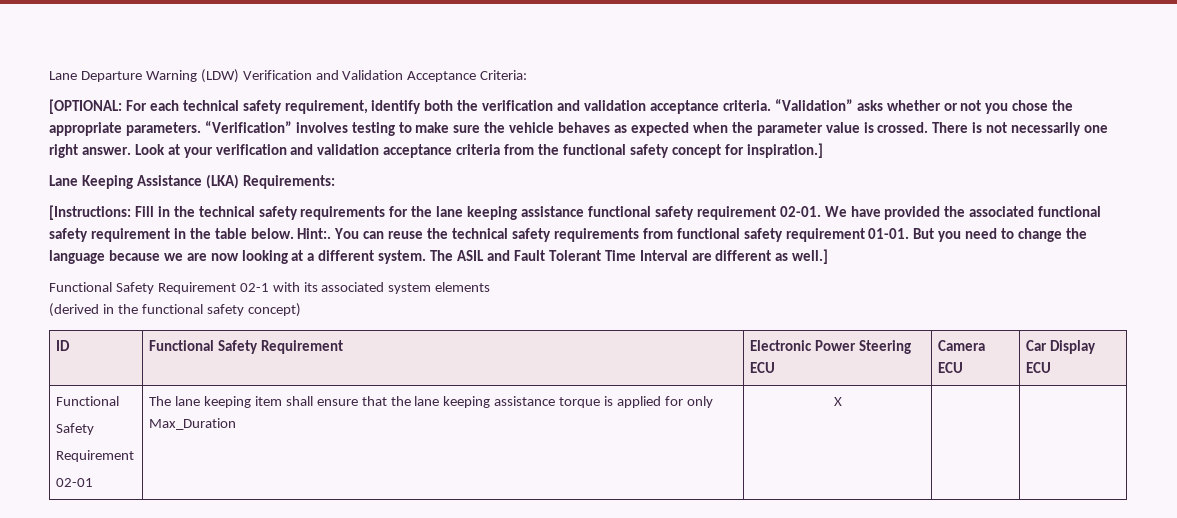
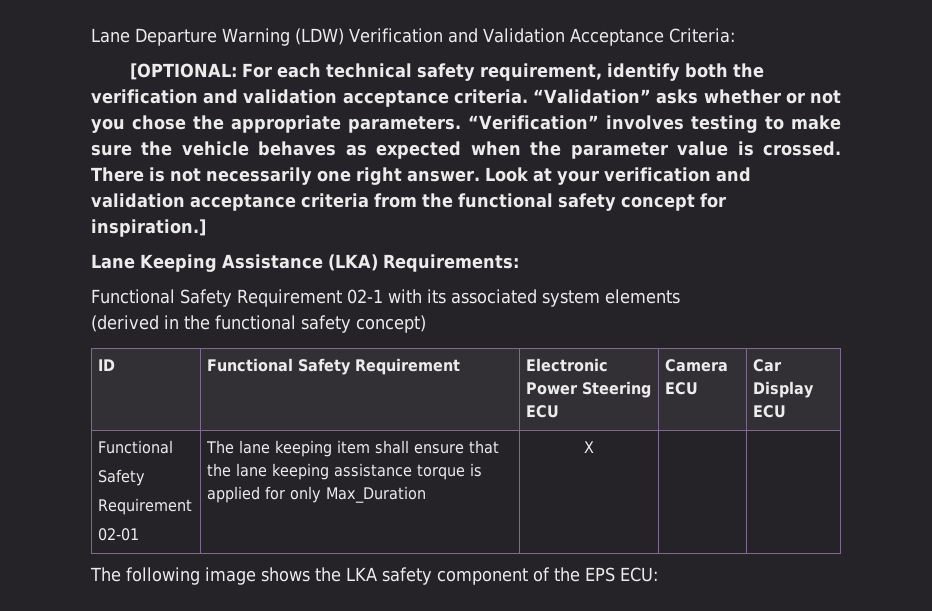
[49,205,1102,220] [49,228,1087,242] [49,249,829,264] // [Instructions: Fill in the technical safety requirements for the lane keeping assistance functional safety requirement 02-01. We have provided the associated functional safety requirement in the table below. Hint:. You can reuse the technical safety requirements from functional safety requirement 01-01. But you need to change the language because we are now looking at a different system. The ASIL and Fault Tolerant Time Interval are different as well.] -> (519, 263) none
(842, 401) none -> [90,567,658,585] // The following image shows the LKA safety component of the EPS ECU:

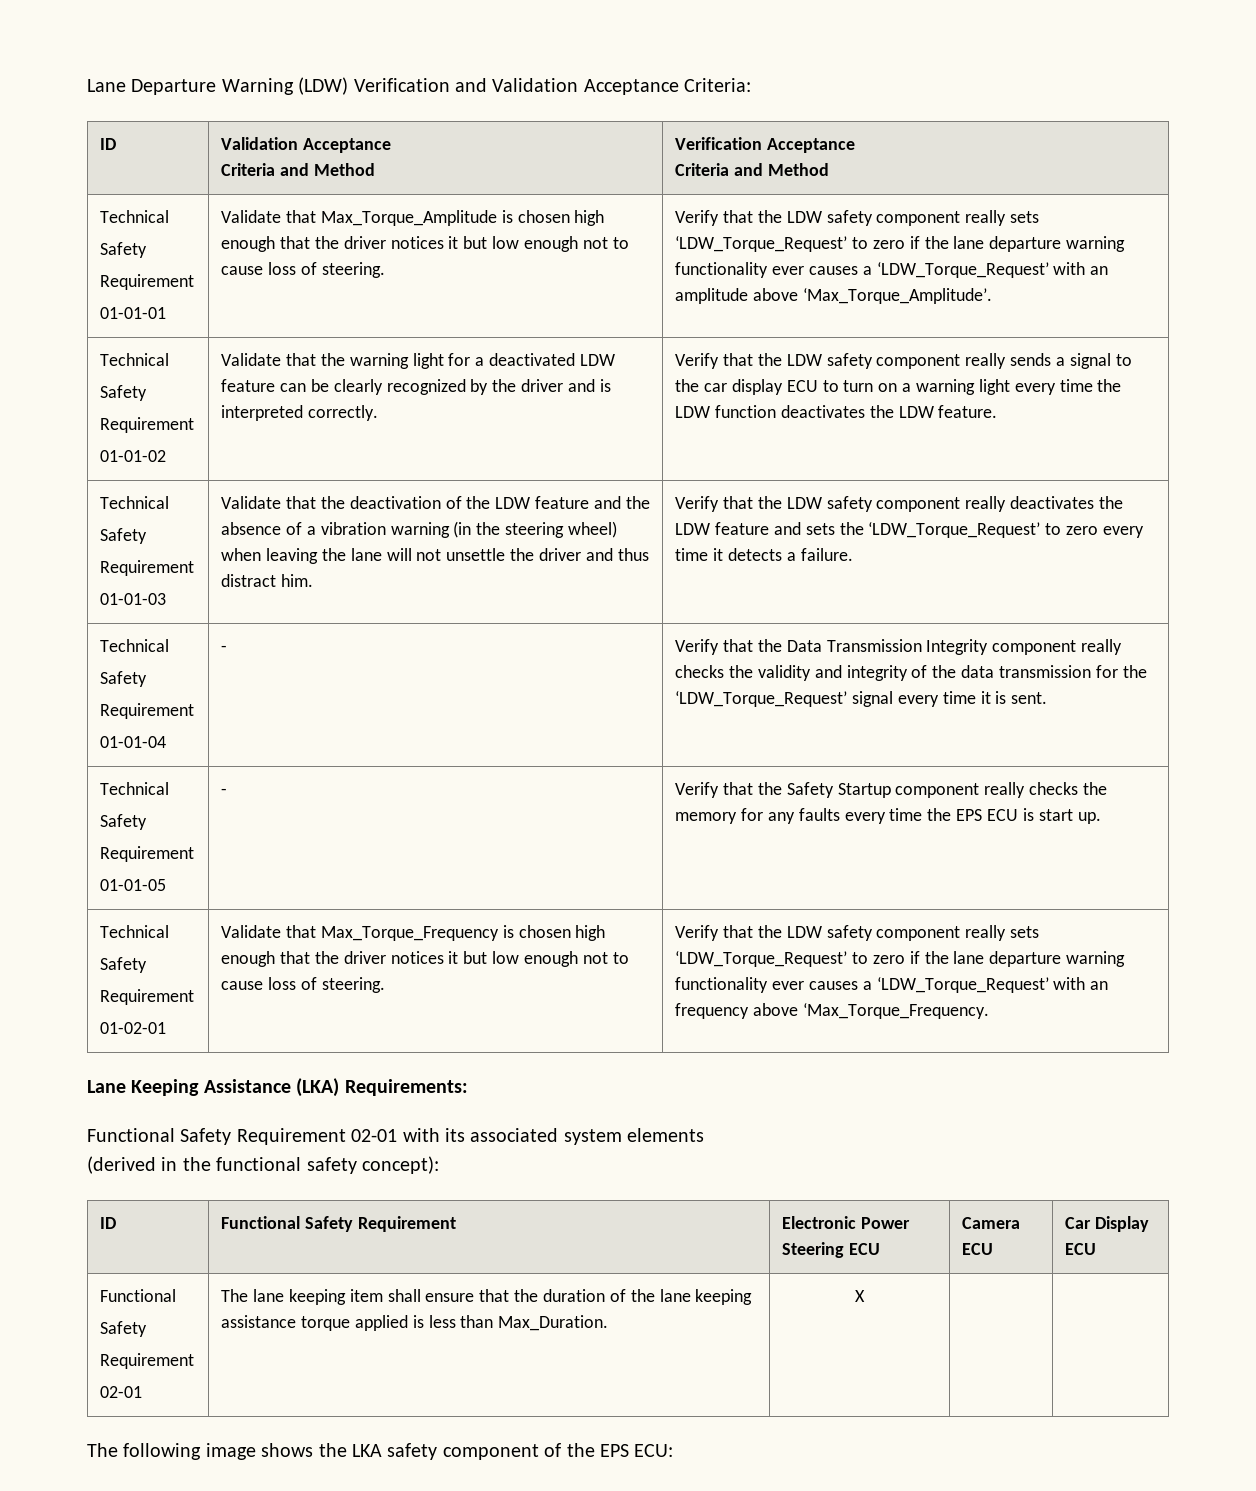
[129,63,764,81] [91,89,842,107] [91,115,841,133] [91,141,841,159] [91,167,751,185] [91,193,726,211] [91,219,206,237] // [OPTIONAL: For each technical safety requirement, identify both the verification and validation acceptance criteria. “Validation” asks whether or not you chose the appropriate parameters. “Verification” involves testing to make sure the vehicle behaves as expected when the parameter value is crossed. There is not necessarily one right answer. Look at your verification and validation acceptance criteria from the functional safety concept for inspiration.] -> [100,138,117,150] [221,137,391,153] [221,163,375,176] [675,137,855,153] [675,163,829,176] [100,210,170,223] [100,242,148,258] [100,274,195,290] [100,307,167,319] [221,210,605,226] [221,236,629,252] [221,262,385,278] [675,210,1040,226] [675,236,1126,252] [675,262,1109,278] [675,288,992,304] [100,353,170,366] [100,385,148,401] [100,417,195,433] [100,450,167,462] [221,353,615,369] [221,379,611,395] [221,405,378,421] [675,353,1132,369] [675,379,1122,395] [675,405,998,418] [100,496,170,509] [100,528,148,544] [100,560,195,576] [100,593,167,605] [221,496,650,509] [221,521,617,538] [221,548,649,564] [221,574,313,587] [675,496,1123,512] [675,522,1144,538] [675,548,853,561] [100,639,170,652] [100,671,148,687] [100,703,195,719] [100,736,167,748] [221,645,228,652] [675,639,1123,655] [675,665,1147,681] [675,691,1048,707] [100,782,170,795] [100,814,148,830] [100,846,195,862] [100,879,167,891] [221,788,228,795] [675,782,1107,798] [675,808,1101,824] [100,925,170,938] [100,957,148,973] [100,989,195,1005] [100,1022,167,1034] [221,925,606,941] [221,951,629,967] [221,977,385,993] [675,925,1040,941] [675,951,1126,967] [675,977,1109,993] [675,1003,989,1019] // ID | Validation Acceptance // Criteria and Method | Verification Acceptance // Criteria and Method // Technical // Safety // Requirement // 01-01-01 | Validate that Max_Torque_Amplitude is chosen high enough that the driver notices it but low enough not to cause loss of steering. | Verify that the LDW safety component really sets ‘LDW_Torque_Request’ to zero if the lane departure warning functionality ever causes a ‘LDW_Torque_Request’ with an amplitude above ‘Max_Torque_Amplitude’. // Technical // Safety // Requirement // 01-01-02 | Validate that the warning light for a deactivated LDW feature can be clearly recognized by the driver and is interpreted correctly. | Verify that the LDW safety component really sends a signal to the car display ECU to turn on a warning light every time the LDW function deactivates the LDW feature. // Technical // Safety // Requirement // 01-01-03 | Validate that the deactivation of the LDW feature and the absence of a vibration warning (in the steering wheel) when leaving the lane will not unsettle the driver and thus distract him. | Verify that the LDW safety component really deactivates the LDW feature and sets the ‘LDW_Torque_Request’ to zero every time it detects a failure. // Technical // Safety // Requirement // 01-01-04 | - | Verify that the Data Transmission Integrity component really checks the validity and integrity of the data transmission for the ‘LDW_Torque_Request’ signal every time it is sent. // Technical // Safety // Requirement // 01-01-05 | - | Verify that the Safety Startup component really checks the memory for any faults every time the EPS ECU is start up. // Technical // Safety // Requirement // 01-02-01 | Validate that Max_Torque_Frequency is chosen high enough that the driver notices it but low enough not to cause loss of steering. | Verify that the LDW safety component really sets ‘LDW_Torque_Request’ to zero if the lane departure warning functionality ever causes a ‘LDW_Torque_Request’ with an frequency above ‘Max_Torque_Frequency.
[346,289,383,304] 02-1 -> [351,1129,398,1142] 02-01
[356,315,426,333] concept) -> [362,1156,439,1174] concept):
(232, 470) none -> [542,1289,655,1302] duration of the
[470,463,483,477] [207,486,427,503] is applied for only Max_Duration -> [354,1315,609,1331] applied is less than Max_Duration.

